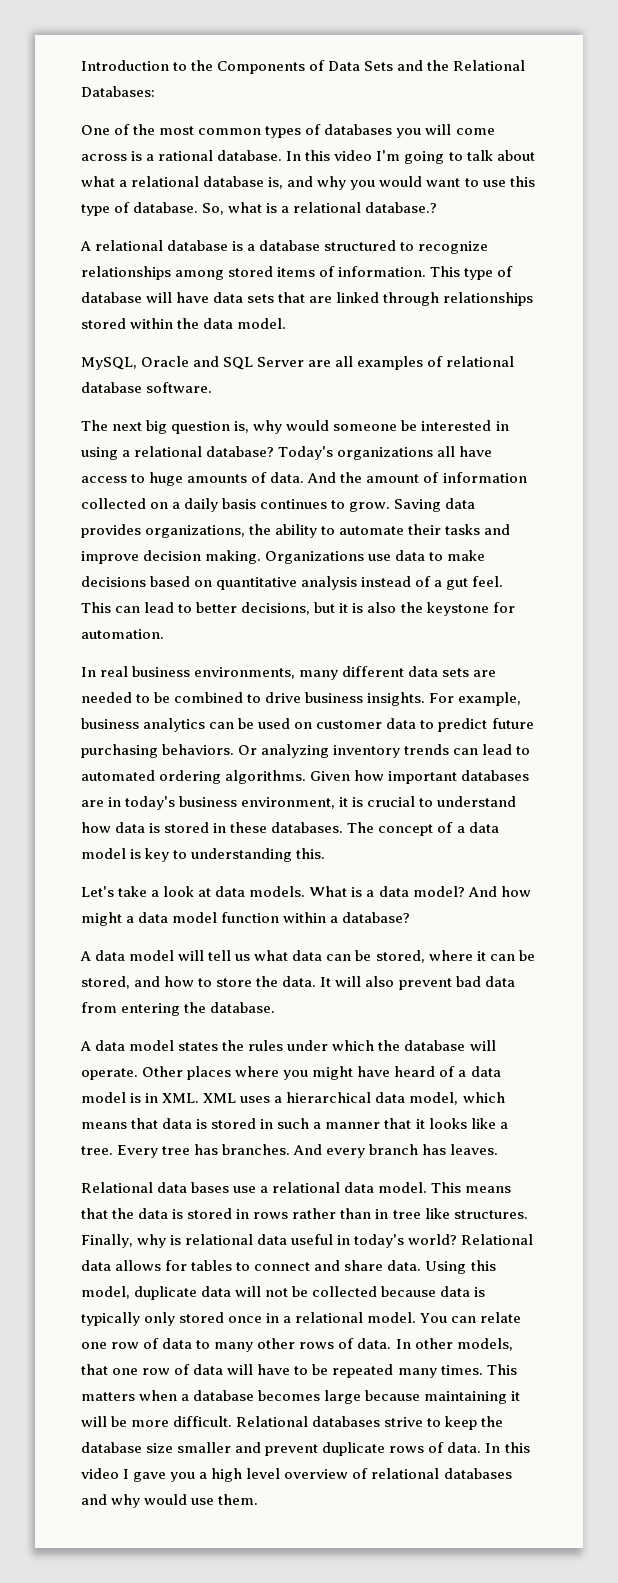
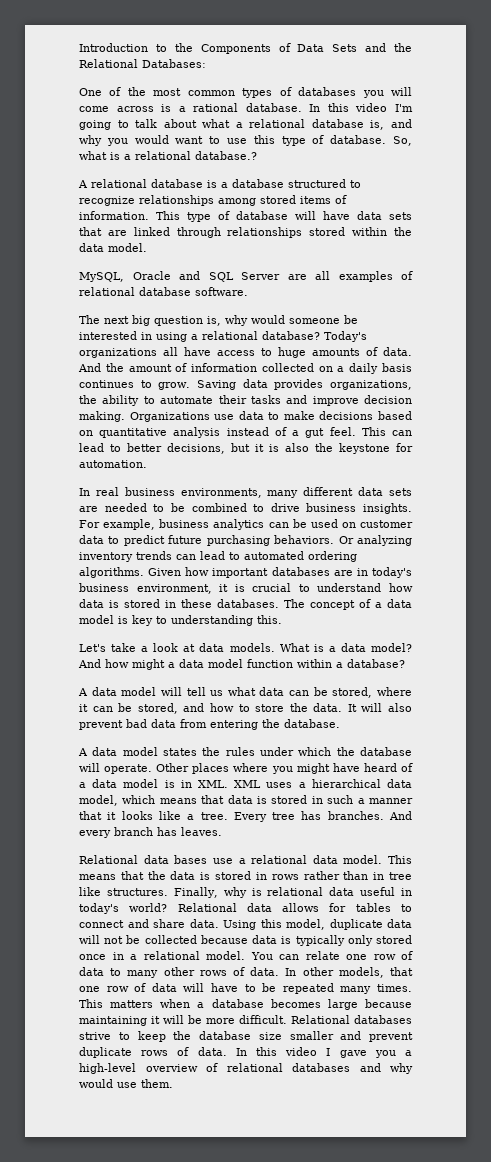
[211,1468,281,1482] high level -> [79,1063,136,1074] high-level

